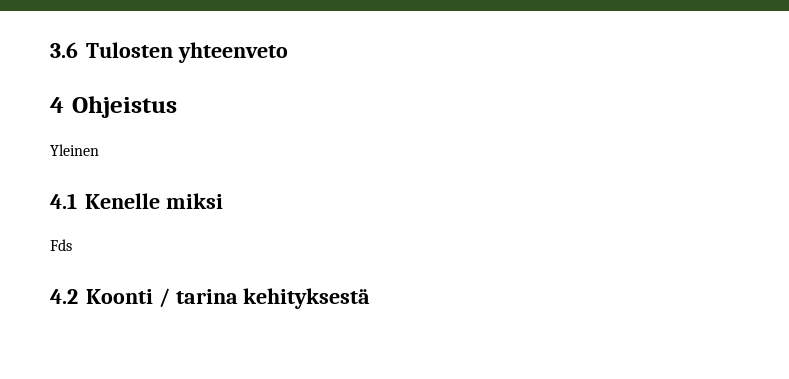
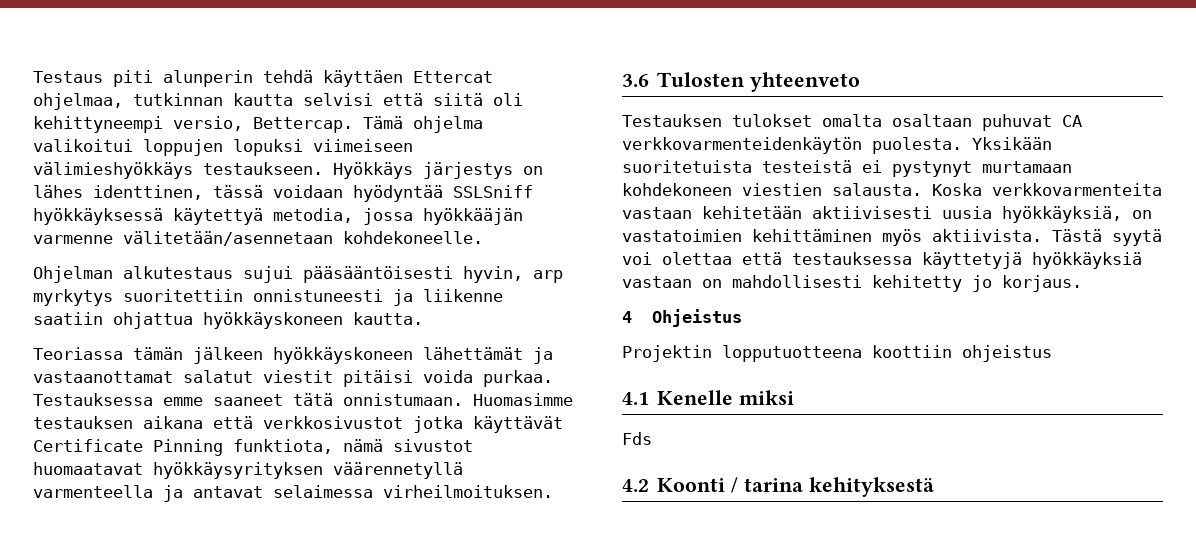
[50,42,288,63] [50,96,178,118] [50,144,99,156] 3.6 Tulosten yhteenveto // 4 Ohjeistus // Yleinen -> [33,70,493,87] [33,93,523,110] [33,116,483,133] [33,139,413,156] [33,162,543,179] [33,185,533,202] [33,208,523,225] [33,231,483,246] [33,266,563,283] [33,289,503,306] [33,312,423,329] [33,347,553,364] [33,370,553,387] [33,393,573,406] [33,416,563,433] [33,439,473,456] [33,462,463,479] [33,485,553,502] [622,72,861,92] [622,114,1082,131] [622,137,1052,154] [622,160,1072,177] [622,183,1162,196] [622,206,1152,223] [622,229,1162,246] [622,252,1142,269] [622,275,1082,292] [622,309,743,327] [622,345,1052,362] Testaus piti alunperin tehdä käyttäen Ettercat ohjelmaa, tutkinnan kautta selvisi että siitä oli kehittyneempi versio, Bettercap. Tämä ohjelma valikoitui loppujen lopuksi viimeiseen välimieshyökkäys testaukseen. Hyökkäys järjestys on lähes identtinen, tässä voidaan hyödyntää SSLSniff hyökkäyksessä käytettyä metodia, jossa hyökkääjän varmenne välitetään/asennetaan kohdekoneelle. // Ohjelman alkutestaus sujui pääsääntöisesti hyvin, arp myrkytys suoritettiin onnistuneesti ja liikenne saatiin ohjattua hyökkäyskoneen kautta. // Teoriassa tämän jälkeen hyökkäyskoneen lähettämät ja vastaanottamat salatut viestit pitäisi voida purkaa. Testauksessa emme saaneet tätä onnistumaan. Huomasimme testauksen aikana että verkkosivustot jotka käyttävät Certificate Pinning funktiota, nämä sivustot huomaatavat hyökkäysyrityksen väärennetyllä varmenteella ja antavat selaimessa virheilmoituksen. // 3.6 Tulosten yhteenveto // Testauksen tulokset omalta osaltaan puhuvat CA verkkovarmenteidenkäytön puolesta. Yksikään suoritetuista testeistä ei pystynyt murtamaan kohdekoneen viestien salausta. Koska verkkovarmenteita vastaan kehitetään aktiivisesti uusia hyökkäyksiä, on vastatoimien kehittäminen myös aktiivista. Tästä syytä voi olettaa että testauksessa käyttetyjä hyökkäyksiä vastaan on mahdollisesti kehitetty jo korjaus. // 4 Ohjeistus // Projektin lopputuotteena koottiin ohjeistus

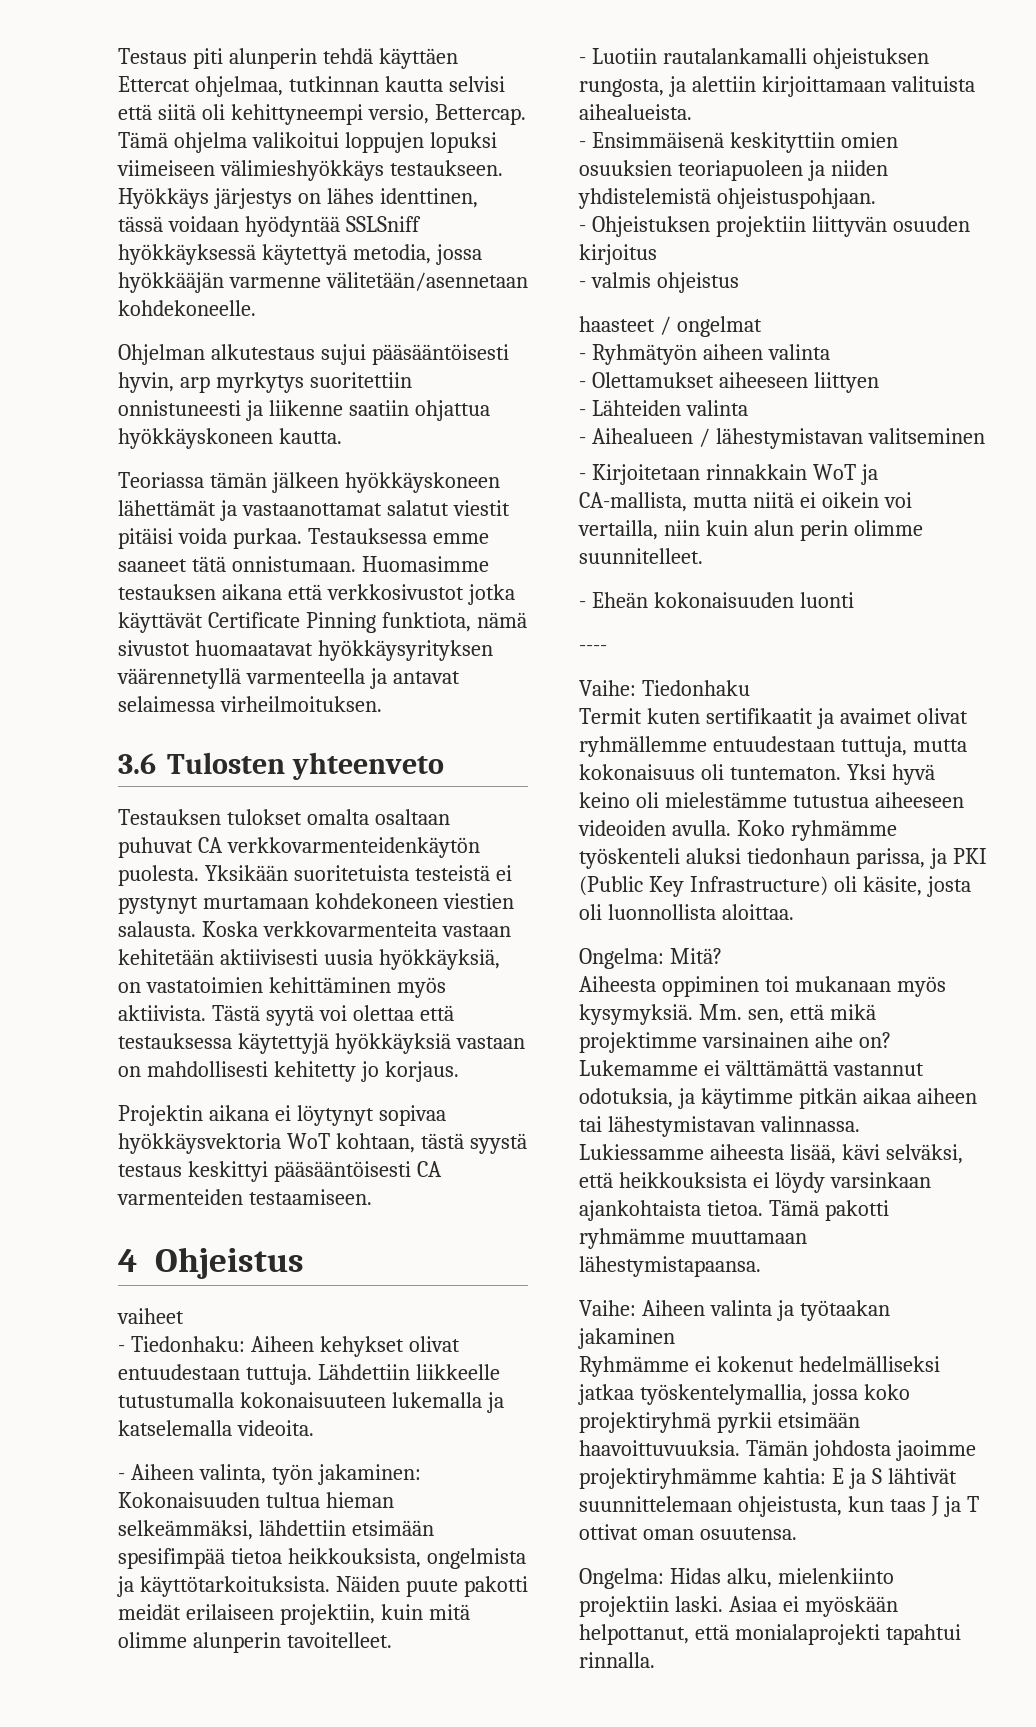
[922,252,1022,269] käyttetyjä -> [237,1033,329,1054] käytettyjä
[622,309,743,327] [622,345,1052,362] [622,390,795,405] [622,432,652,445] [622,477,934,497] 4 Ohjeistus // Projektin lopputuotteena koottiin ohjeistus // 4.1 Kenelle miksi // Fds // 4.2 Koonti / tarina kehityksestä -> [118,1105,446,1126] [118,1133,527,1154] [118,1161,442,1182] [117,1189,372,1205] [118,1247,304,1279] [117,1308,184,1324] [118,1336,460,1357] [118,1364,500,1385] [118,1392,504,1413] [118,1420,314,1436] [118,1464,421,1485] [118,1492,394,1508] [118,1520,434,1540] [118,1548,526,1569] [117,1576,528,1597] [118,1604,470,1625] [118,1632,392,1653] [579,48,929,69] [579,76,975,97] [579,104,692,120] [579,132,898,153] [579,160,888,181] [578,188,876,209] [579,216,970,237] [579,244,657,265] [579,272,739,293] [579,316,762,337] [579,344,830,365] [579,372,879,393] [579,400,748,416] [579,428,985,449] [579,464,878,485] [579,492,912,512] [578,520,923,541] [579,548,703,564] [579,592,854,608] [579,645,607,652] [579,680,750,696] [579,708,968,729] [579,736,967,757] [579,764,935,785] [579,792,964,808] [578,820,897,841] [579,848,987,869] [579,876,971,897] [579,904,794,920] [579,948,722,969] [579,976,946,997] [579,1004,876,1025] [579,1032,891,1053] [579,1060,924,1076] [579,1088,977,1109] [579,1116,860,1137] [579,1144,963,1164] [579,1172,931,1193] [579,1200,889,1221] [579,1228,807,1249] [579,1256,761,1277] [579,1300,890,1321] [578,1328,675,1349] [579,1356,940,1377] [578,1384,910,1405] [579,1412,860,1433] [579,1440,976,1461] [579,1468,957,1489] [579,1496,979,1517] [579,1524,797,1540] [579,1568,894,1589] [579,1596,898,1617] [579,1624,961,1645] [579,1652,655,1668] Projektin aikana ei löytynyt sopivaa hyökkäysvektoria WoT kohtaan, tästä syystä testaus keskittyi pääsääntöisesti CA varmenteiden testaamiseen. // 4 Ohjeistus // vaiheet // - Tiedonhaku: Aiheen kehykset olivat entuudestaan tuttuja. Lähdettiin liikkeelle tutustumalla kokonaisuuteen lukemalla ja katselemalla videoita. // - Aiheen valinta, työn jakaminen: Kokonaisuuden tultua hieman selkeämmäksi, lähdettiin etsimään spesifimpää tietoa heikkouksista, ongelmista ja käyttötarkoituksista. Näiden puute pakotti meidät erilaiseen projektiin, kuin mitä olimme alunperin tavoitelleet. // - Luotiin rautalankamalli ohjeistuksen rungosta, ja alettiin kirjoittamaan valituista aihealueista. // - Ensimmäisenä keskityttiin omien osuuksien teoriapuoleen ja niiden yhdistelemistä ohjeistuspohjaan. // - Ohjeistuksen projektiin liittyvän osuuden kirjoitus // - valmis ohjeistus // haasteet / ongelmat // - Ryhmätyön aiheen valinta // - Olettamukset aiheeseen liittyen // - Lähteiden valinta // - Aihealueen / lähestymistavan valitseminen // - Kirjoitetaan rinnakkain WoT ja CA-mallista, mutta niitä ei oikein voi vertailla, niin kuin alun perin olimme suunnitelleet. // - Eheän kokonaisuuden luonti // ---- // Vaihe: Tiedonhaku // Termit kuten sertifikaatit ja avaimet olivat ryhmällemme entuudestaan tuttuja, mutta kokonaisuus oli tuntematon. Yksi hyvä keino oli mielestämme tutustua aiheeseen videoiden avulla. Koko ryhmämme työskenteli aluksi tiedonhaun parissa, ja PKI (Public Key Infrastructure) oli käsite, josta oli luonnollista aloittaa. // Ongelma: Mitä? // Aiheesta oppiminen toi mukanaan myös kysymyksiä. Mm. sen, että mikä projektimme varsinainen aihe on? Lukemamme ei välttämättä vastannut odotuksia, ja käytimme pitkän aikaa aiheen tai lähestymistavan valinnassa. Lukiessamme aiheesta lisää, kävi selväksi, että heikkouksista ei löydy varsinkaan ajankohtaista tietoa. Tämä pakotti ryhmämme muuttamaan lähestymistapaansa. // Vaihe: Aiheen valinta ja työtaakan jakaminen // Ryhmämme ei kokenut hedelmälliseksi jatkaa työskentelymallia, jossa koko projektiryhmä pyrkii etsimään haavoittuvuuksia. Tämän johdosta jaoimme projektiryhmämme kahtia: E ja S lähtivät suunnittelemaan ohjeistusta, kun taas J ja T ottivat oman osuutensa. // Ongelma: Hidas alku, mielenkiinto projektiin laski. Asiaa ei myöskään helpottanut, että monialaprojekti tapahtui rinnalla.

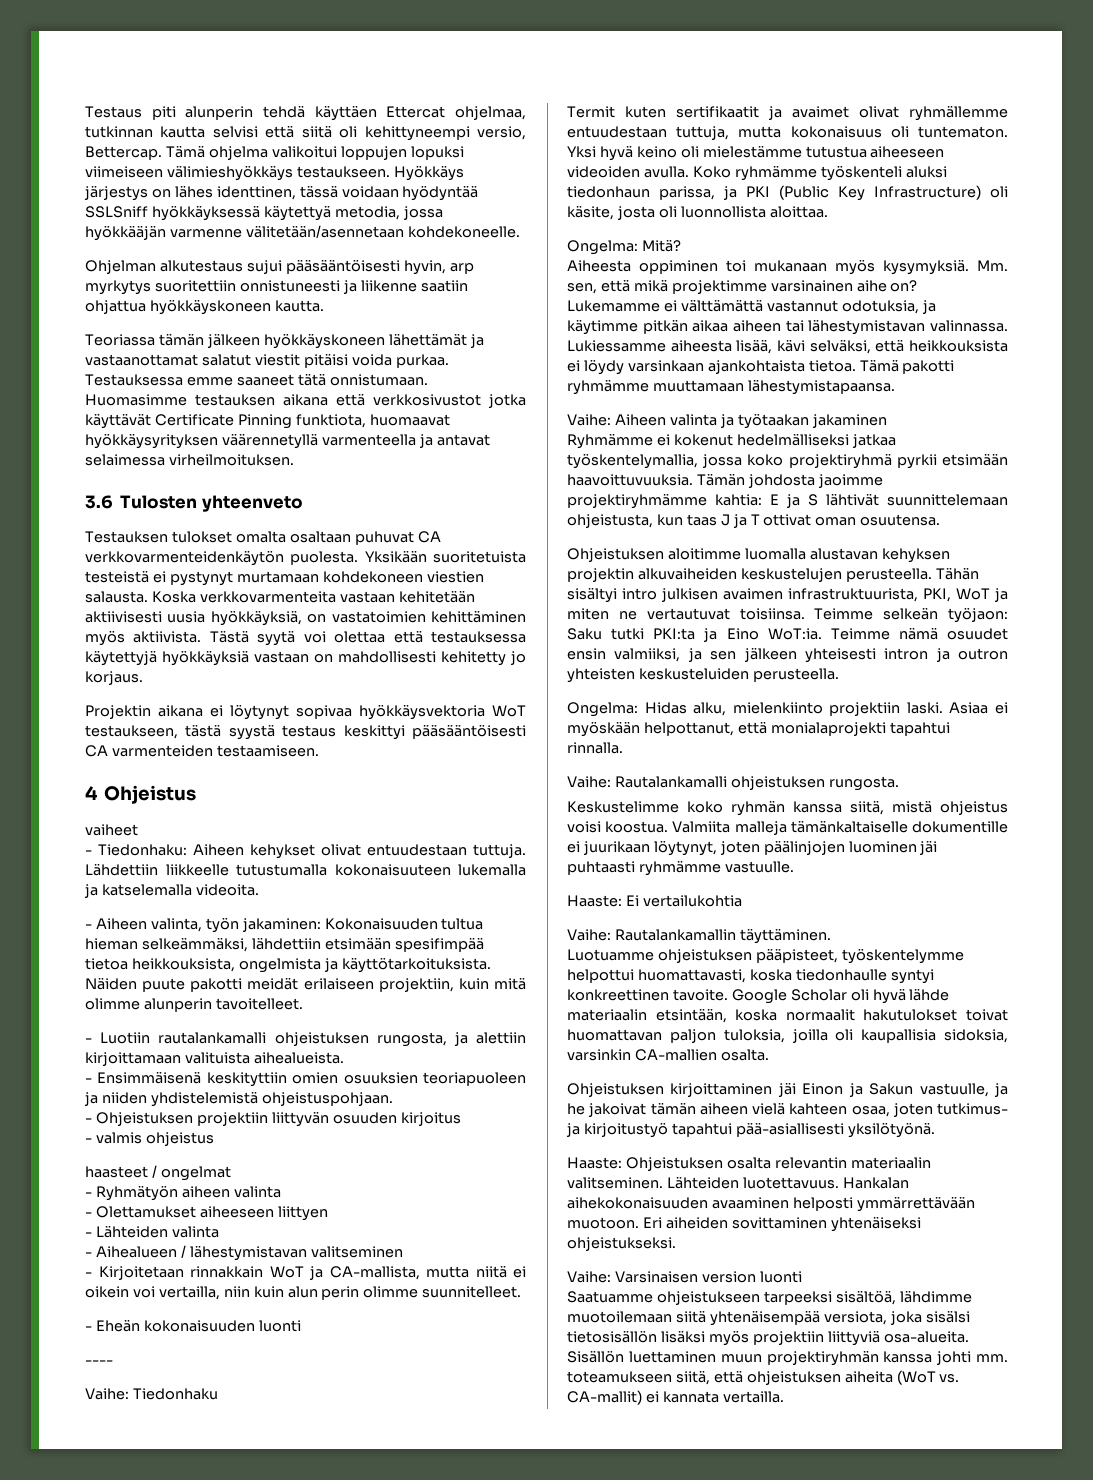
[476,612,527,628] [118,640,313,656] nämä sivustot huomaatavat -> [369,414,450,426] huomaavat
[335,1133,415,1153] kohtaan, -> [85,725,178,739] testaukseen,
(797, 1533) none -> [567,548,950,563] [567,567,979,582] [567,587,1008,603] [567,607,1008,623] [567,627,1008,642] [567,647,1008,663] [567,668,839,683] // Ohjeistuksen aloitimme luomalla alustavan kehyksen projektin alkuvaiheiden keskustelujen perusteella. Tähän sisältyi intro julkisen avaimen infrastruktuurista, PKI, WoT ja miten ne vertautuvat toisiinsa. Teimme selkeän työjaon: Saku tutki PKI:ta ja Eino WoT:ia. Teimme nämä osuudet ensin valmiiksi, ja sen jälkeen yhteisesti intron ja outron yhteisten keskusteluiden perusteella.
(655, 1660) none -> [567,776,899,791] [567,800,1008,816] [567,820,1008,835] [567,840,938,856] [567,860,794,876] [567,895,742,907] [567,928,831,944] [567,948,964,964] [567,969,934,984] [567,988,950,1004] [567,1008,1008,1023] [567,1029,1008,1043] [567,1049,769,1061] [567,1082,1008,1097] [567,1102,1008,1117] [566,1122,935,1138] [567,1157,931,1171] [567,1176,909,1189] [567,1196,975,1212] [567,1216,921,1232] [567,1237,676,1251] [567,1271,802,1283] [567,1290,972,1305] [567,1310,970,1326] [567,1330,969,1346] [567,1350,1008,1366] [567,1370,960,1385] [567,1390,784,1405] // Vaihe: Rautalankamalli ohjeistuksen rungosta. // Keskustelimme koko ryhmän kanssa siitä, mistä ohjeistus voisi koostua. Valmiita malleja tämänkaltaiselle dokumentille ei juurikaan löytynyt, joten päälinjojen luominen jäi puhtaasti ryhmämme vastuulle. // Haaste: Ei vertailukohtia // Vaihe: Rautalankamallin täyttäminen. // Luotuamme ohjeistuksen pääpisteet, työskentelymme helpottui huomattavasti, koska tiedonhaulle syntyi konkreettinen tavoite. Google Scholar oli hyvä lähde materiaalin etsintään, koska normaalit hakutulokset toivat huomattavan paljon tuloksia, joilla oli kaupallisia sidoksia, varsinkin CA-mallien osalta. // Ohjeistuksen kirjoittaminen jäi Einon ja Sakun vastuulle, ja he jakoivat tämän aiheen vielä kahteen osaa, joten tutkimus- ja kirjoitustyö tapahtui pää-asiallisesti yksilötyönä. // Haaste: Ohjeistuksen osalta relevantin materiaalin valitseminen. Lähteiden luotettavuus. Hankalan aihekokonaisuuden avaaminen helposti ymmärrettävään muotoon. Eri aiheiden sovittaminen yhtenäiseksi ohjeistukseksi. // Vaihe: Varsinaisen version luonti // Saatuamme ohjeistukseen tarpeeksi sisältöä, lähdimme muotoilemaan siitä yhtenäisempää versiota, joka sisälsi tietosisällön lisäksi myös projektiin liittyviä osa-alueita. Sisällön luettaminen muun projektiryhmän kanssa johti mm. toteamukseen siitä, että ohjeistuksen aiheita (WoT vs. CA-mallit) ei kannata vertailla.

